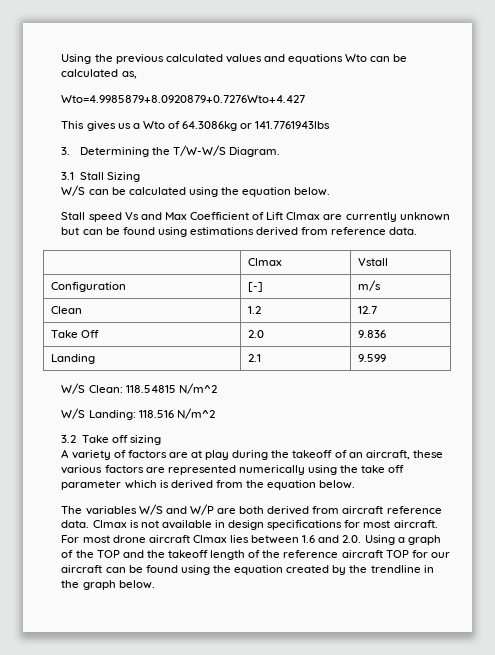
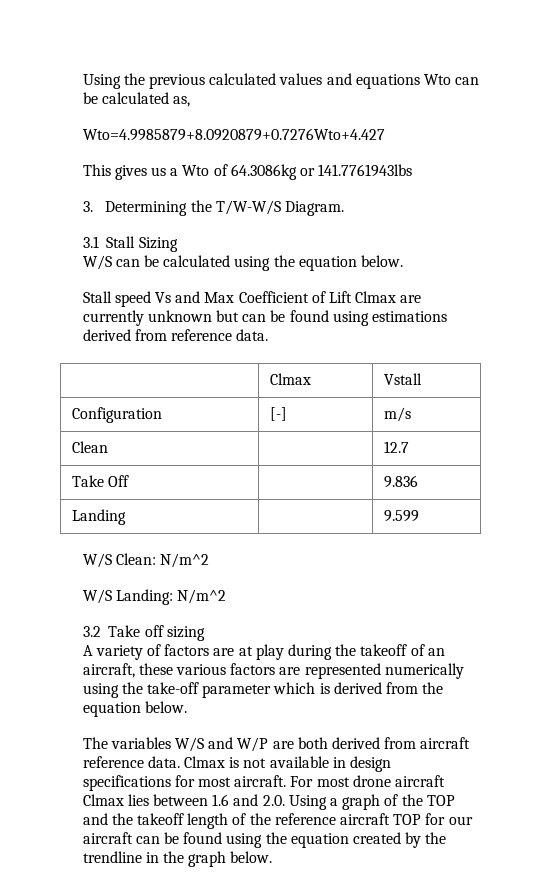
[247,306,261,314] 1.2 -> (109, 447) none
[247,330,264,338] 2.0 -> (130, 481) none
[247,354,261,362] 2.1 -> (127, 517) none
[125,385,176,393] 118.54815 -> (156, 559) none
[138,410,174,418] 118.516 -> (173, 597) none
[361,465,405,473] take off -> [147,682,200,694] take-off

